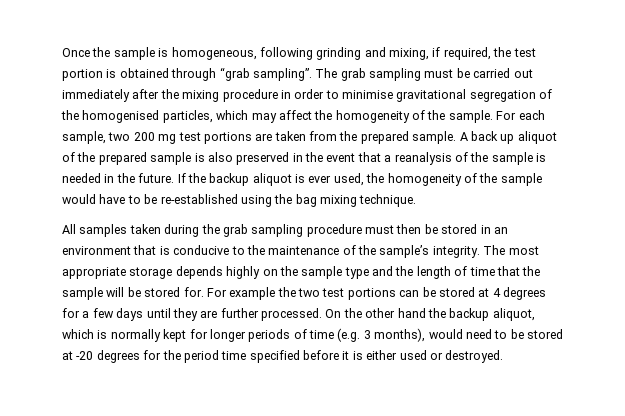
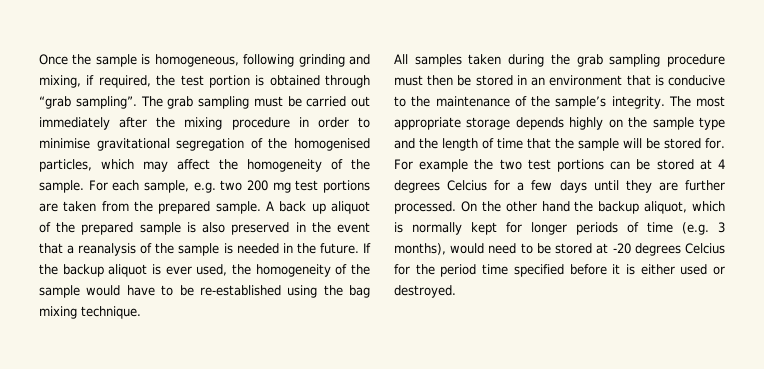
(106, 137) none -> [193,182,216,193] e.g.
(546, 293) none -> [447,180,488,191] Celcius
(140, 356) none -> [685,243,725,254] Celcius

